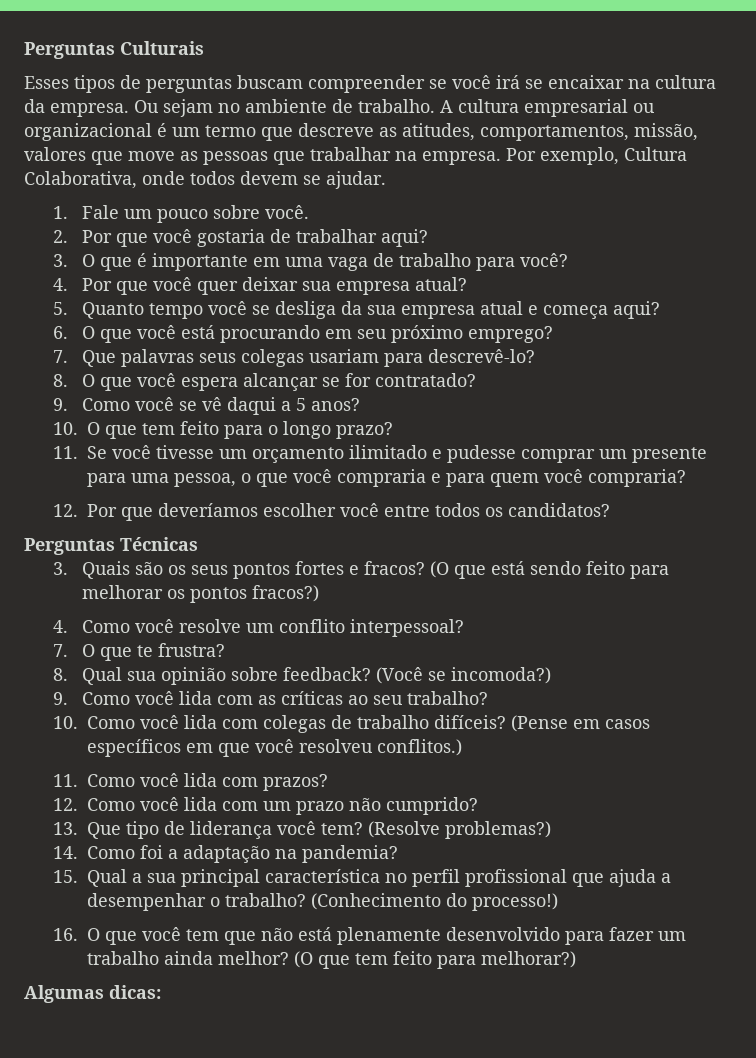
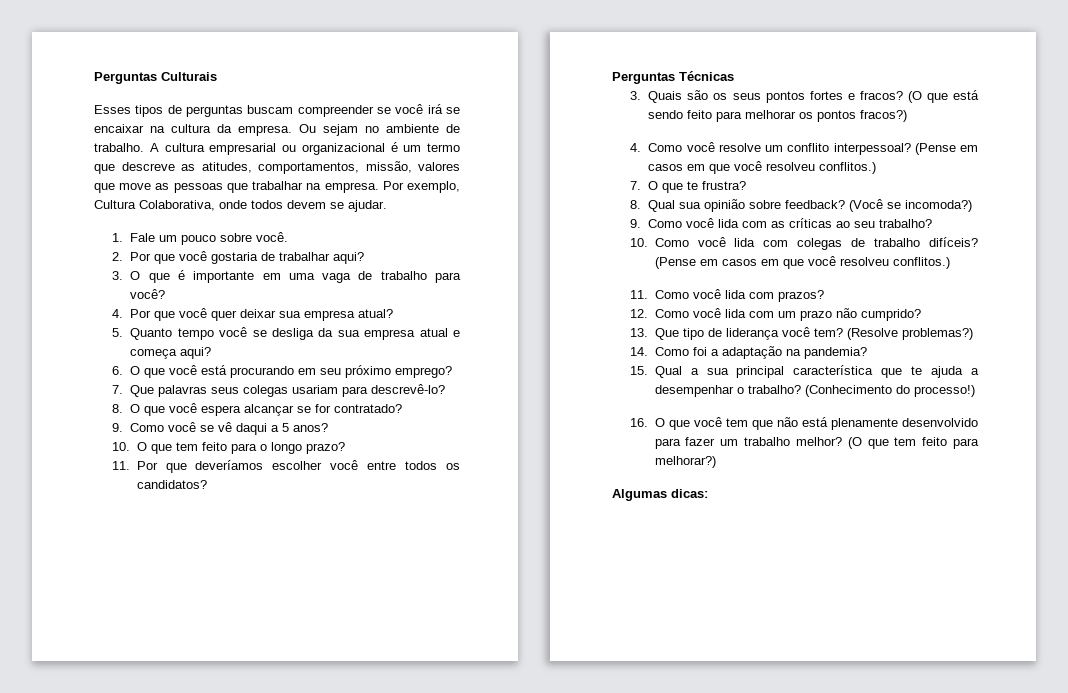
[86,445,707,463] [86,469,686,487] [52,504,78,517] Se você tivesse um orçamento ilimitado e pudesse comprar um presente para uma pessoa, o que você compraria e para quem você compraria? // 12. -> (131, 465) none
(464, 628) none -> [914,143,978,155] [648,161,877,174] (Pense em casos em que você resolveu conflitos.)
[86,739,181,757] específicos -> (757, 262) none
[384,869,604,887] no perfil profissional que -> [881,366,923,378] que te
[163,951,213,965] ainda -> (791, 441) none

